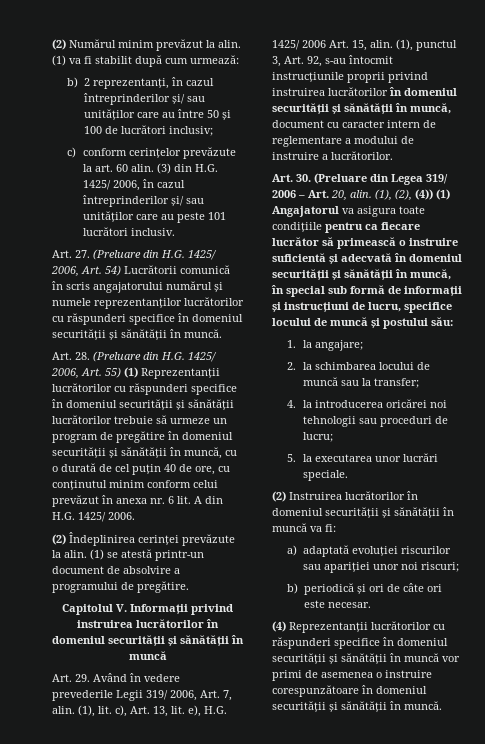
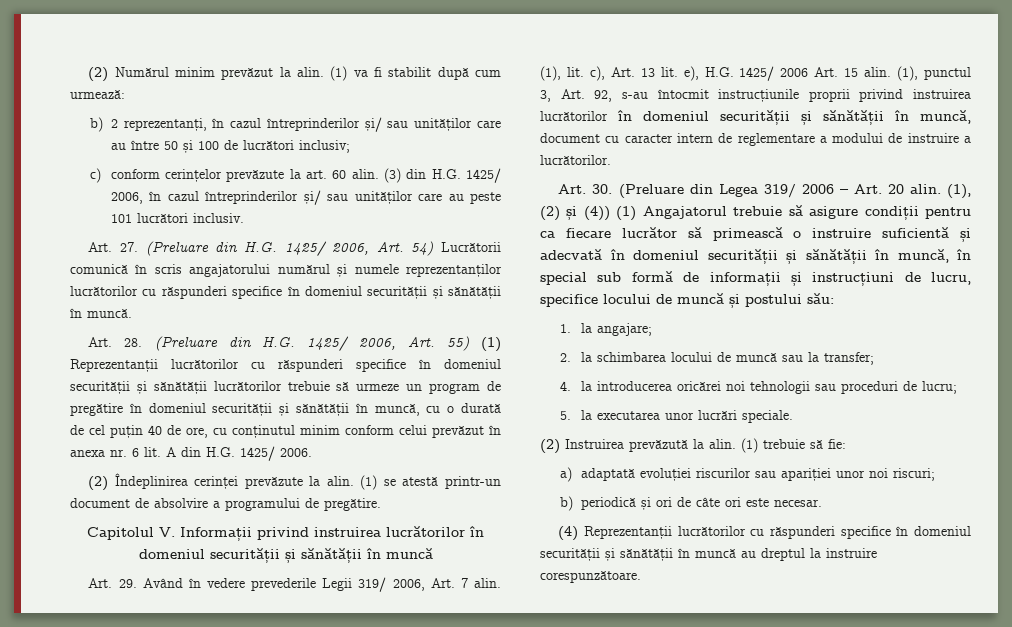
[223,690,232,701] 7, -> [460,578,468,588] 7
[153,706,168,717] 13, -> [640,68,655,77] 13
[352,40,367,51] 15, -> [844,68,859,77] 15
[331,189,412,201] 20, alin. (1), (2), -> [887,184,971,199] [540,206,578,221] 20 alin. (1), (2) și
[342,206,425,217] [272,222,322,232] va asigura toate condițiile -> [733,205,919,220] trebuie să asigure condiții
[345,491,418,500] [272,507,454,518] [272,523,336,532] lucrătorilor în domeniul securității și sănătății în muncă va fi: -> [629,438,846,453] prevăzută la alin. (1) trebuie să fie:
[442,656,460,662] [272,670,432,681] [272,685,427,697] [272,701,442,712] vor primi de asemenea o instruire corespunzătoare în domeniul securității și sănătății în muncă. -> [741,548,877,561] [540,571,641,583] au dreptul la instruire corespunzătoare.

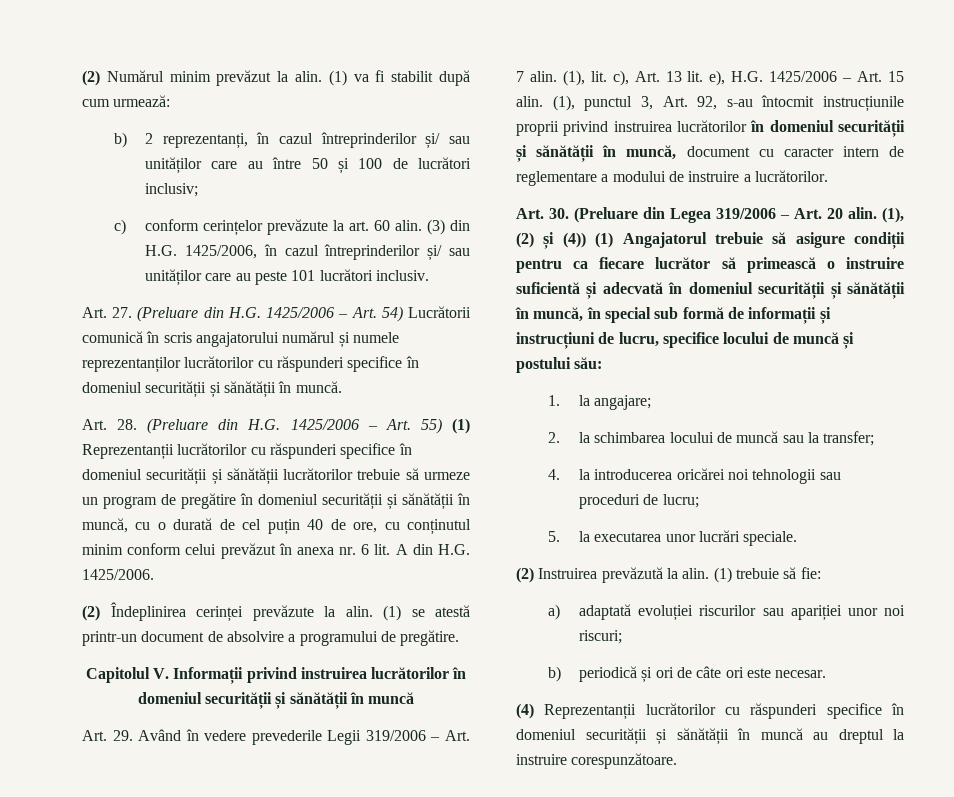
[466,168,502,183] [110,192,143,204] 1425/ 2006, -> [184,245,257,259] 1425/2006,
[284,241,370,256] 1425/ 2006, -> [266,307,349,318] 1425/2006 –
[306,336,396,351] 1425/ 2006, -> [290,419,378,430] 1425/2006 –
[240,446,312,461] 1425/ 2006. -> [82,569,154,580] 1425/2006.
[358,577,425,592] 319/ 2006, -> [365,730,441,741] 319/2006 –
[739,66,809,81] 1425/ 2006 -> [769,71,853,82] 1425/2006 –
[763,184,834,198] 319/ 2006 -> [716,208,776,219] 319/2006

